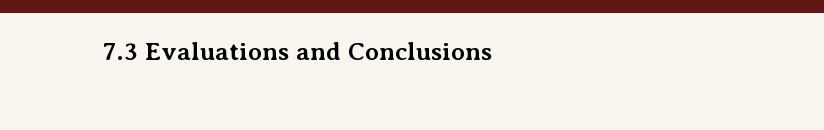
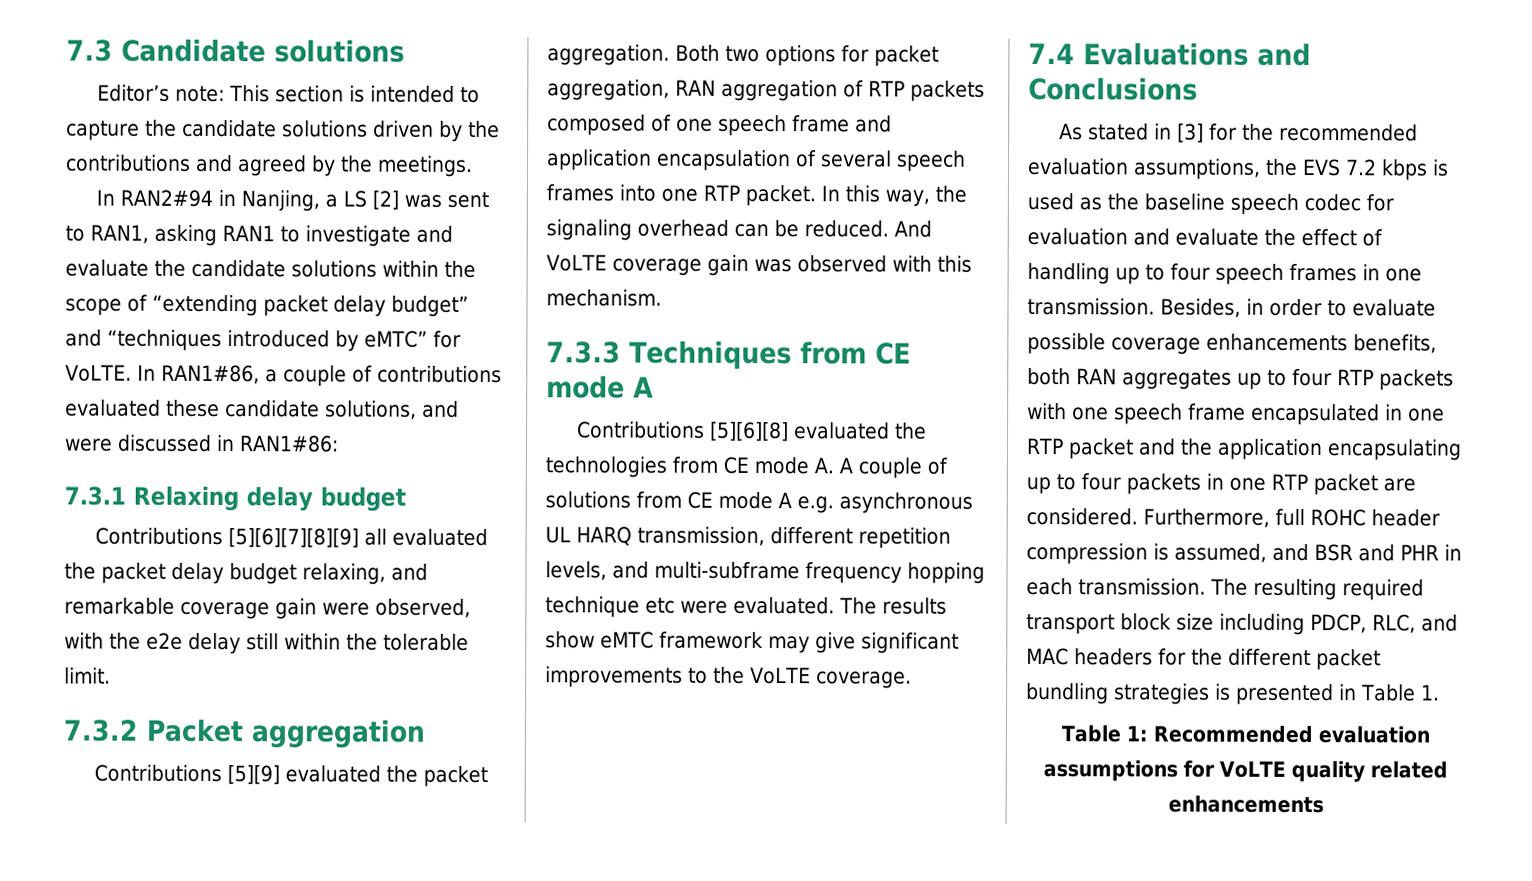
[144,42,492,60] Evaluations and Conclusions -> [121,38,405,63] [96,84,480,103] [66,119,500,142] [65,154,473,177] [95,189,489,212] [65,224,453,247] [65,259,476,278] [65,294,469,317] [65,329,461,352] [65,364,502,387] [65,399,459,420] [64,434,339,453] [64,485,406,512] [94,527,488,548] [64,562,428,585] [64,597,471,620] [64,632,469,655] [64,667,111,684] [63,718,425,749] [93,764,488,787] [547,44,939,67] [547,79,985,102] [547,114,892,137] [546,149,966,172] [546,184,967,207] [546,219,932,241] [546,254,972,276] [546,289,662,307] [546,340,911,370] [546,375,654,399] [576,421,927,442] [545,456,948,479] [545,491,973,514] [545,526,951,549] [545,561,985,584] [545,596,947,618] [545,631,959,654] [545,666,912,689] [1028,42,1311,66] [1028,76,1198,101] [1058,123,1418,143] [1027,157,1449,181] [1027,192,1394,215] [1027,227,1383,247] [1027,262,1422,285] [1027,297,1436,318] [1027,332,1437,355] [1027,367,1454,391] [1027,402,1445,426] [1026,437,1462,461] [1026,473,1416,496] [1026,507,1440,528] [1026,542,1462,565] [1026,577,1424,601] [1026,613,1458,635] [1026,647,1381,671] [1026,682,1440,706] [1061,725,1430,744] [1043,760,1448,783] [1167,795,1324,814] Candidate solutions // Editor’s note: This section is intended to capture the candidate solutions driven by the contributions and agreed by the meetings. // In RAN2#94 in Nanjing, a LS [2] was sent to RAN1, asking RAN1 to investigate and evaluate the candidate solutions within the scope of “extending packet delay budget” and “techniques introduced by eMTC” for VoLTE. In RAN1#86, a couple of contributions evaluated these candidate solutions, and were discussed in RAN1#86: // 7.3.1 Relaxing delay budget // Contributions [5][6][7][8][9] all evaluated the packet delay budget relaxing, and remarkable coverage gain were observed, with the e2e delay still within the tolerable limit. // 7.3.2 Packet aggregation // Contributions [5][9] evaluated the packet aggregation. Both two options for packet aggregation, RAN aggregation of RTP packets composed of one speech frame and application encapsulation of several speech frames into one RTP packet. In this way, the signaling overhead can be reduced. And VoLTE coverage gain was observed with this mechanism. // 7.3.3 Techniques from CE mode A // Contributions [5][6][8] evaluated the technologies from CE mode A. A couple of solutions from CE mode A e.g. asynchronous UL HARQ transmission, different repetition levels, and multi-subframe frequency hopping technique etc were evaluated. The results show eMTC framework may give significant improvements to the VoLTE coverage. // 7.4 Evaluations and Conclusions // As stated in [3] for the recommended evaluation assumptions, the EVS 7.2 kbps is used as the baseline speech codec for evaluation and evaluate the effect of handling up to four speech frames in one transmission. Besides, in order to evaluate possible coverage enhancements benefits, both RAN aggregates up to four RTP packets with one speech frame encapsulated in one RTP packet and the application encapsulating up to four packets in one RTP packet are considered. Furthermore, full ROHC header compression is assumed, and BSR and PHR in each transmission. The resulting required transport block size including PDCP, RLC, and MAC headers for the different packet bundling strategies is presented in Table 1. // Table 1: Recommended evaluation assumptions for VoLTE quality related enhancements

